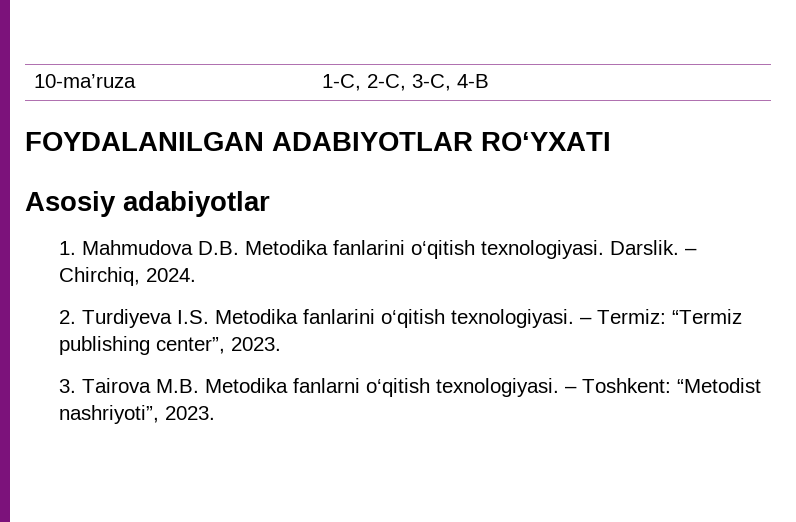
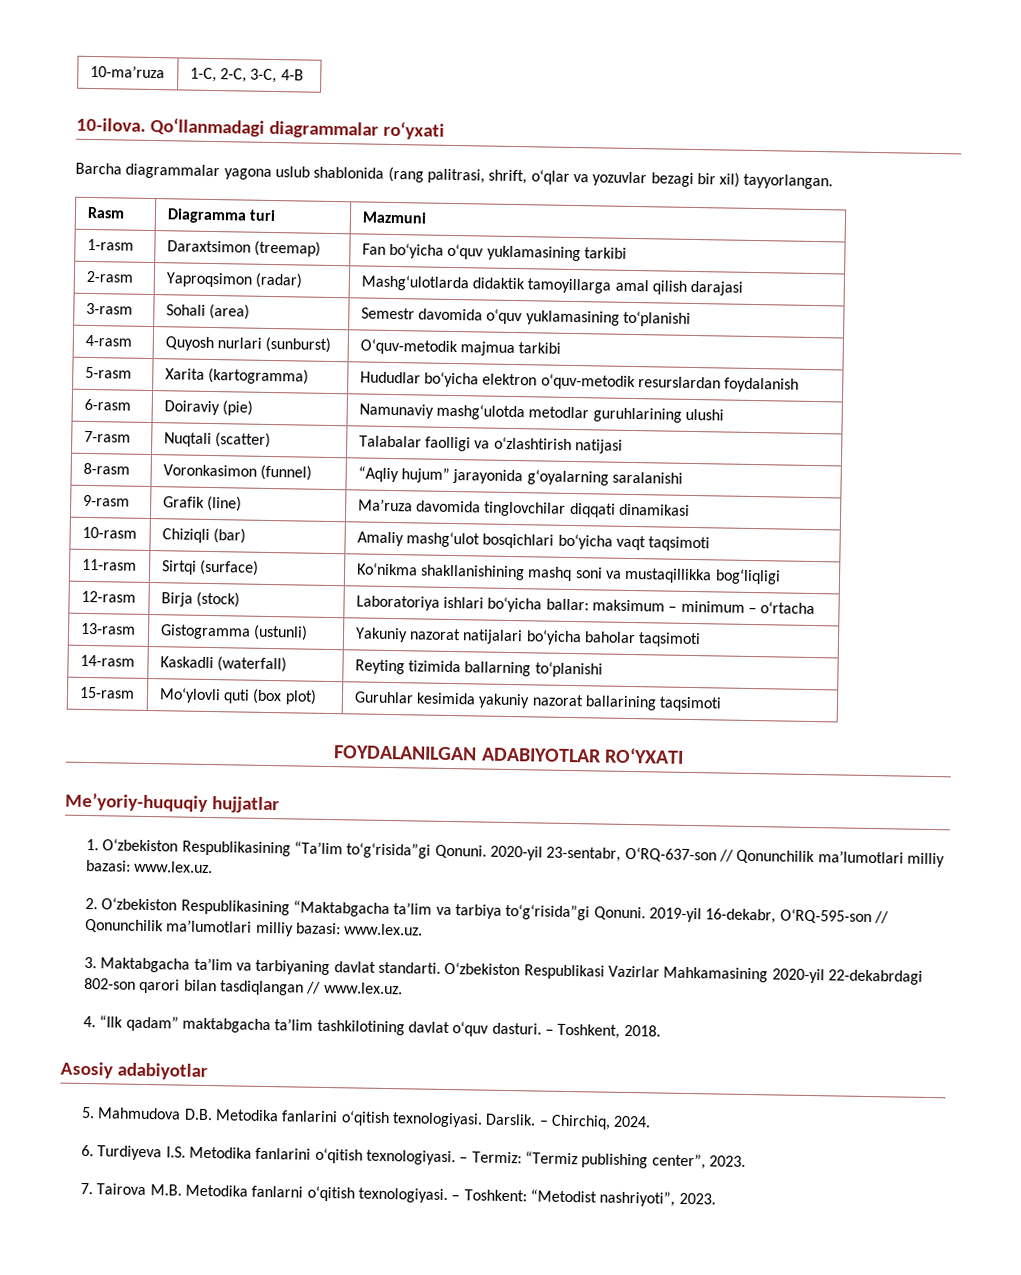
[25,132,611,151] FOYDALANILGAN ADABIYOTLAR RO‘YXATI -> [76,116,445,140] [75,162,834,190] [86,206,125,219] [166,208,277,224] [361,211,427,224] [86,238,134,251] [166,240,322,257] [361,242,628,262] [85,270,134,283] [165,272,304,289] [360,274,744,296] [85,302,133,315] [165,303,251,320] [360,307,692,327] [84,334,132,347] [164,336,332,353] [359,338,562,357] [84,366,132,379] [164,367,310,385] [359,371,800,393] [83,398,131,411] [163,400,254,416] [358,403,725,423] [83,430,131,443] [163,432,272,449] [358,435,624,454] [82,462,130,475] [162,464,313,481] [357,466,684,486] [82,494,130,507] [162,495,243,512] [357,498,691,518] [81,526,137,539] [161,528,247,544] [356,531,711,552] [81,558,137,571] [161,559,260,576] [356,562,781,585] [80,590,136,603] [160,591,241,608] [355,595,816,615] [80,622,136,635] [159,624,309,641] [354,627,702,648] [79,654,135,667] [159,656,288,673] [354,659,603,678] [78,686,135,699] [158,687,317,705] [353,691,723,712] [333,745,684,764] [65,792,280,814] [86,838,946,868] [86,859,214,874] [85,897,890,925] [85,918,424,937] [84,956,924,985] [84,977,403,996] [83,1015,661,1039] 10-ilova. Qo‘llanmadagi diagrammalar ro‘yxati // Barcha diagrammalar yagona uslub shablonida (rang palitrasi, shrift, o‘qlar va yozuvlar bezagi bir xil) tayyorlangan. // Rasm | Diagramma turi | Mazmuni // 1-rasm | Daraxtsimon (treemap) | Fan bo‘yicha o‘quv yuklamasining tarkibi // 2-rasm | Yaproqsimon (radar) | Mashg‘ulotlarda didaktik tamoyillarga amal qilish darajasi // 3-rasm | Sohali (area) | Semestr davomida o‘quv yuklamasining to‘planishi // 4-rasm | Quyosh nurlari (sunburst) | O‘quv-metodik majmua tarkibi // 5-rasm | Xarita (kartogramma) | Hududlar bo‘yicha elektron o‘quv-metodik resurslardan foydalanish // 6-rasm | Doiraviy (pie) | Namunaviy mashg‘ulotda metodlar guruhlarining ulushi // 7-rasm | Nuqtali (scatter) | Talabalar faolligi va o‘zlashtirish natijasi // 8-rasm | Voronkasimon (funnel) | “Aqliy hujum” jarayonida g‘oyalarning saralanishi // 9-rasm | Grafik (line) | Ma’ruza davomida tinglovchilar diqqati dinamikasi // 10-rasm | Chiziqli (bar) | Amaliy mashg‘ulot bosqichlari bo‘yicha vaqt taqsimoti // 11-rasm | Sirtqi (surface) | Ko‘nikma shakllanishining mashq soni va mustaqillikka bog‘liqligi // 12-rasm | Birja (stock) | Laboratoriya ishlari bo‘yicha ballar: maksimum – minimum – o‘rtacha // 13-rasm | Gistogramma (ustunli) | Yakuniy nazorat natijalari bo‘yicha baholar taqsimoti // 14-rasm | Kaskadli (waterfall) | Reyting tizimida ballarning to‘planishi // 15-rasm | Mo‘ylovli quti (box plot) | Guruhlar kesimida yakuniy nazorat ballarining taqsimoti // FOYDALANILGAN ADABIYOTLAR RO‘YXATI // Me’yoriy-huquqiy hujjatlar // 1. O‘zbekiston Respublikasining “Ta’lim to‘g‘risida”gi Qonuni. 2020-yil 23-sentabr, O‘RQ-637-son // Qonunchilik ma’lumotlari milliy bazasi: www.lex.uz. // 2. O‘zbekiston Respublikasining “Maktabgacha ta’lim va tarbiya to‘g‘risida”gi Qonuni. 2019-yil 16-dekabr, O‘RQ-595-son // Qonunchilik ma’lumotlari milliy bazasi: www.lex.uz. // 3. Maktabgacha ta’lim va tarbiyaning davlat standarti. O‘zbekiston Respublikasi Vazirlar Mahkamasining 2020-yil 22-dekabrdagi 802-son qarori bilan tasdiqlangan // www.lex.uz. // 4. “Ilk qadam” maktabgacha ta’lim tashkilotining davlat o‘quv dasturi. – Toshkent, 2018.
[58,241,76,255] 1. -> [81,1106,96,1119] 5.
[58,310,76,324] 2. -> [81,1144,95,1157] 6.
[58,379,76,393] 3. -> [80,1182,94,1195] 7.

